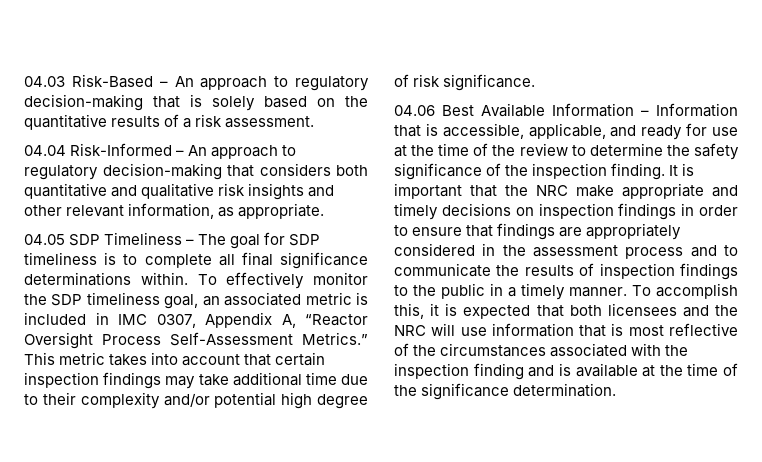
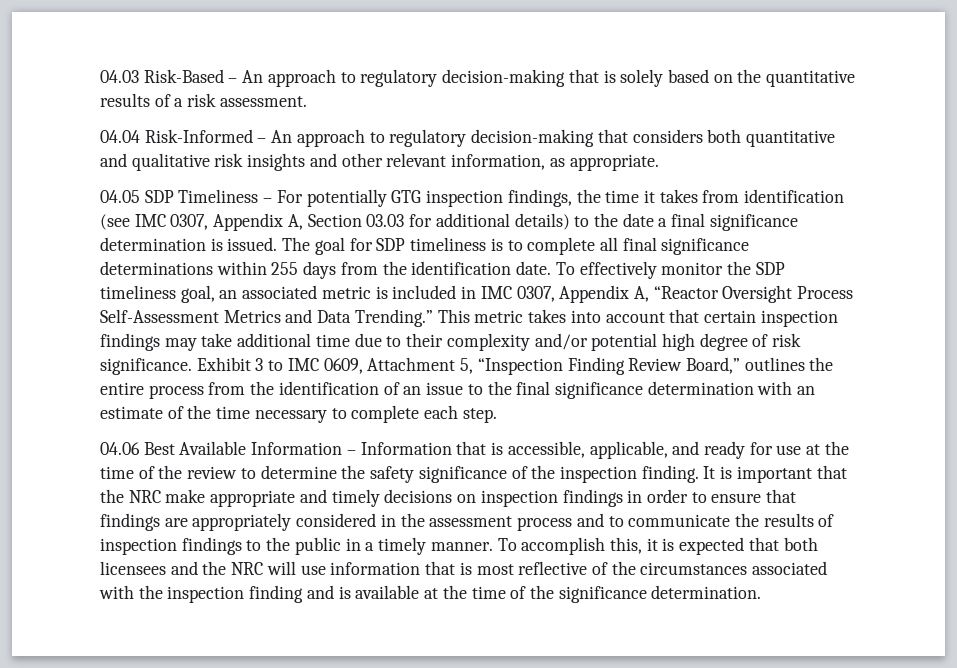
(195, 242) none -> [276,189,845,207] [100,213,798,231] [100,237,278,251] For potentially GTG inspection findings, the time it takes from identification (see IMC 0307, Appendix A, Section 03.03 for additional details) to the date a final significance determination is issued.
[140,272,188,285] within. -> [216,261,552,279] within 255 days from the identification date.
[302,332,368,345] Metrics.” -> [223,309,433,327] Metrics and Data Trending.”
(536, 82) none -> [196,357,834,375] [100,381,816,399] [100,405,497,423] Exhibit 3 to IMC 0609, Attachment 5, “Inspection Finding Review Board,” outlines the entire process from the identification of an issue to the final significance determination with an estimate of the time necessary to complete each step.

